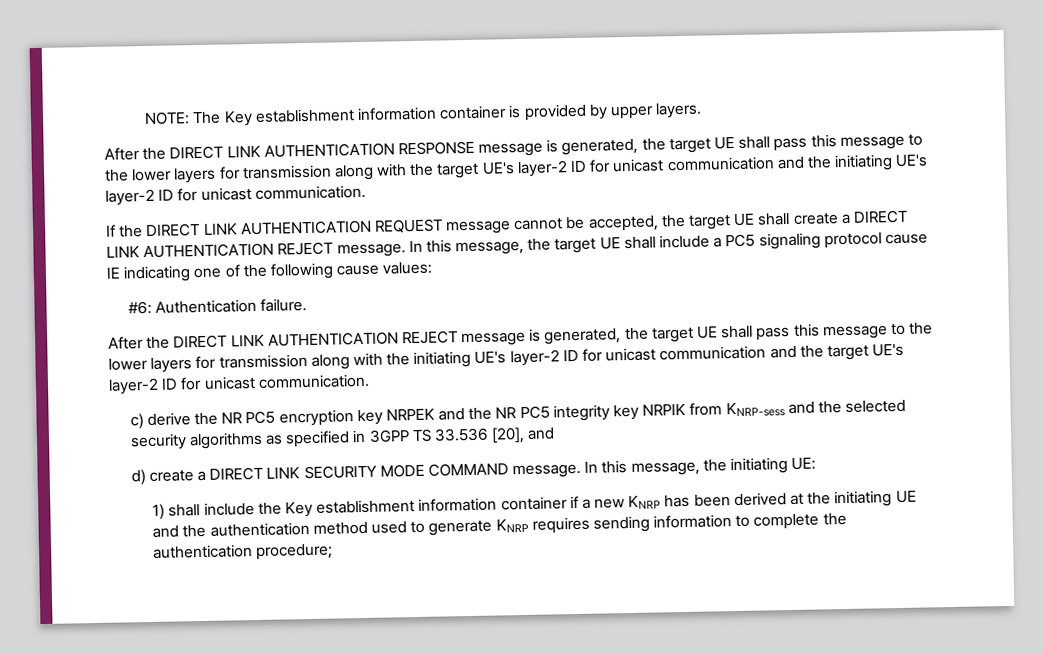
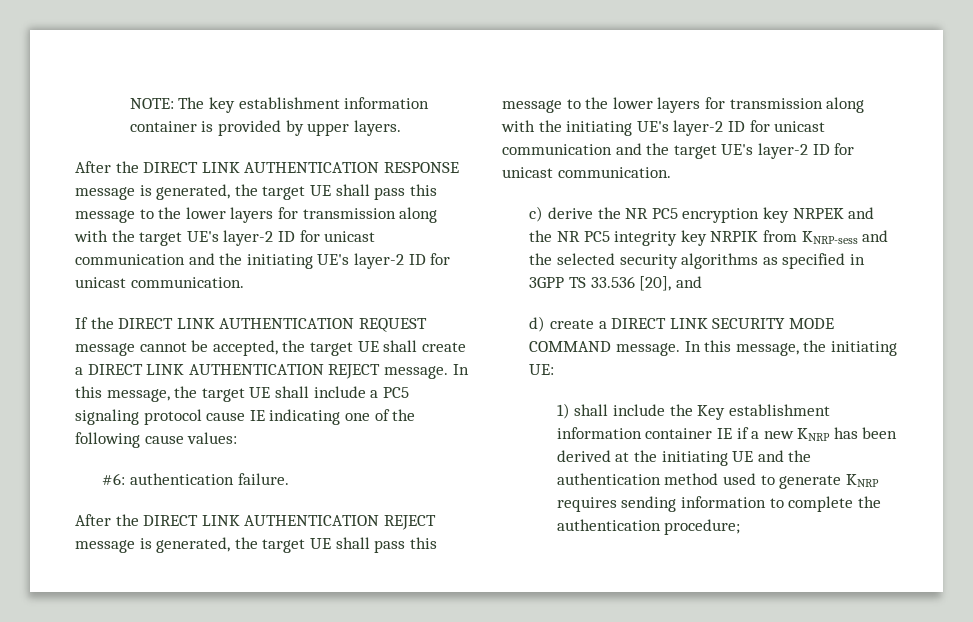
[223,111,253,127] Key -> [208,97,235,113] key
[154,298,257,314] Authentication -> [129,473,234,485] authentication
(568, 503) none -> [716,428,732,439] IE

